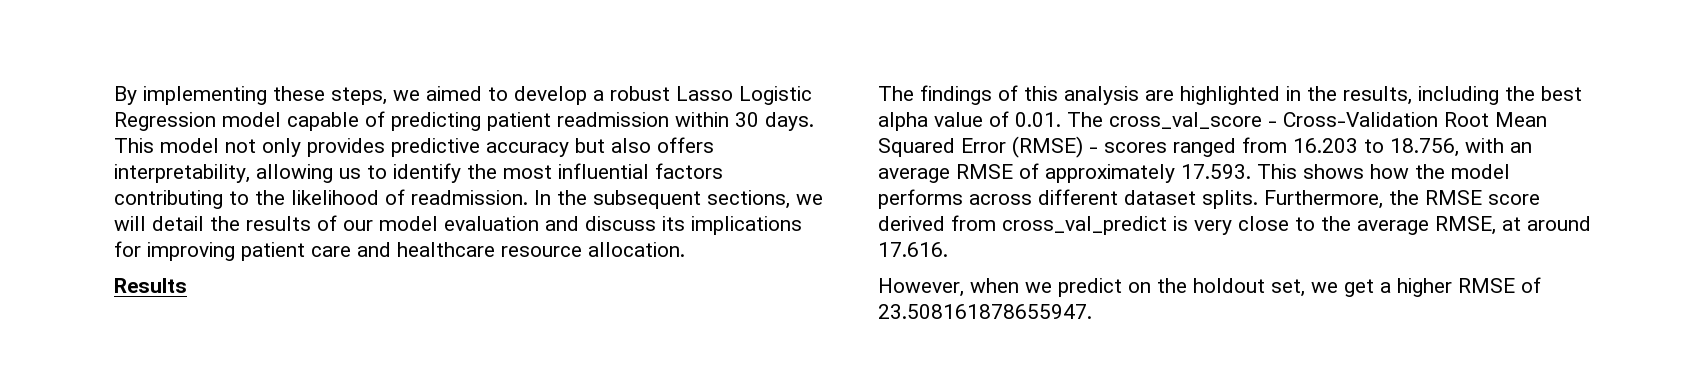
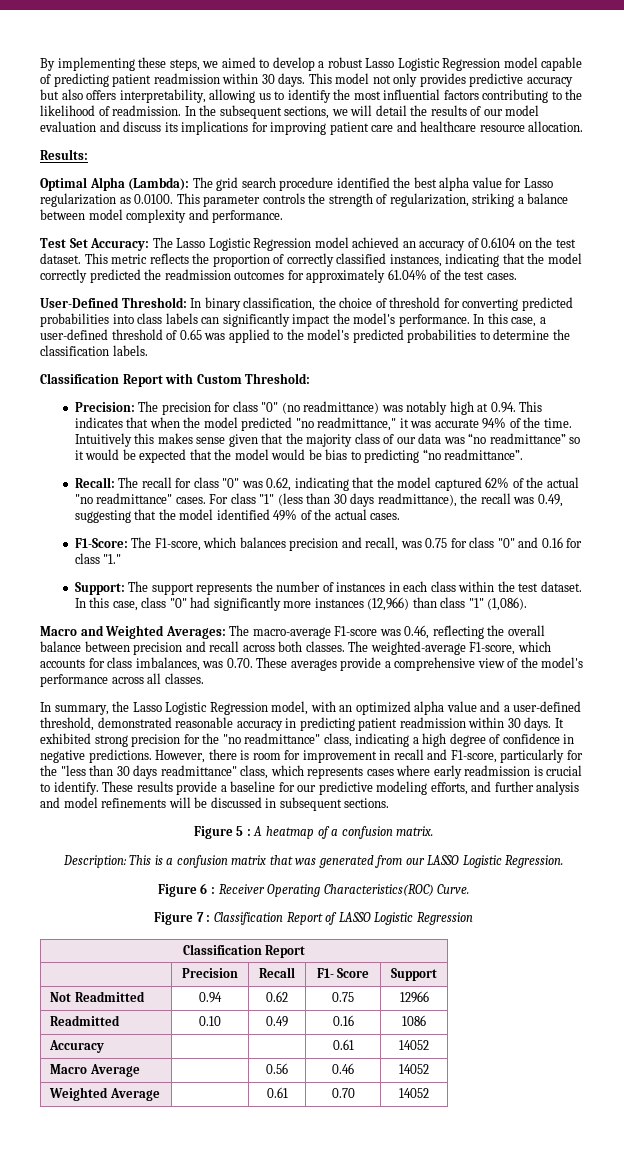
[114,278,187,293] [878,85,1582,105] [878,111,1547,131] [878,136,1532,158] [878,163,1510,183] [878,189,1540,209] [878,215,1591,235] [878,242,948,257] [878,277,1541,297] [878,304,1092,319] Results // The findings of this analysis are highlighted in the results, including the best alpha value of 0.01. The cross_val_score - Cross-Validation Root Mean Squared Error (RMSE) - scores ranged from 16.203 to 18.756, with an average RMSE of approximately 17.593. This shows how the model performs across different dataset splits. Furthermore, the RMSE score derived from cross_val_predict is very close to the average RMSE, at around 17.616. // However, when we predict on the holdout set, we get a higher RMSE of 23.508161878655947. -> [40,149,88,160] [40,177,553,191] [40,193,569,207] [40,209,284,223] [40,237,576,251] [40,253,582,267] [40,269,517,283] [40,297,573,311] [40,313,546,327] [40,329,570,343] [40,345,148,356] [40,373,311,387] [74,401,543,415] [74,417,572,431] [74,433,581,447] [74,449,524,463] [74,477,579,491] [74,493,563,507] [74,509,401,523] [74,537,583,551] [74,553,122,564] [74,581,582,595] [74,597,528,611] [40,625,545,639] [40,641,551,655] [40,657,584,671] [40,673,204,687] [40,701,582,715] [40,717,564,731] [40,733,575,747] [40,749,583,763] [40,765,583,779] [40,781,580,795] [40,797,390,811] [193,826,434,839] [62,855,564,868] [157,883,470,897] [154,912,473,925] [182,944,306,958] [182,968,238,978] [259,967,295,978] [316,968,370,978] [391,968,437,981] [50,991,145,1002] [199,992,222,1003] [266,991,288,1002] [332,992,354,1002] [399,991,429,1003] [50,1015,121,1026] [199,1016,221,1026] [266,1016,288,1027] [332,1015,354,1026] [402,1015,426,1026] [49,1040,105,1053] [332,1039,354,1050] [399,1040,429,1050] [50,1064,140,1077] [266,1063,288,1074] [332,1063,354,1074] [399,1064,429,1074] [49,1087,160,1101] [266,1087,288,1098] [331,1088,355,1098] [399,1088,429,1098] Results: // Optimal Alpha (Lambda): The grid search procedure identified the best alpha value for Lasso regularization as 0.0100. This parameter controls the strength of regularization, striking a balance between model complexity and performance. // Test Set Accuracy: The Lasso Logistic Regression model achieved an accuracy of 0.6104 on the test dataset. This metric reflects the proportion of correctly classified instances, indicating that the model correctly predicted the readmission outcomes for approximately 61.04% of the test cases. // User-Defined Threshold: In binary classification, the choice of threshold for converting predicted probabilities into class labels can significantly impact the model's performance. In this case, a user-defined threshold of 0.65 was applied to the model's predicted probabilities to determine the classification labels. // Classification Report with Custom Threshold: // Precision: The precision for class "0" (no readmittance) was notably high at 0.94. This indicates that when the model predicted "no readmittance," it was accurate 94% of the time. Intuitively this makes sense given that the majority class of our data was “no readmittance” so it would be expected that the model would be bias to predicting “no readmittance”. // Recall: The recall for class "0" was 0.62, indicating that the model captured 62% of the actual "no readmittance" cases. For class "1" (less than 30 days readmittance), the recall was 0.49, suggesting that the model identified 49% of the actual cases. // F1-Score: The F1-score, which balances precision and recall, was 0.75 for class "0" and 0.16 for class "1." // Support: The support represents the number of instances in each class within the test dataset. In this case, class "0" had significantly more instances (12,966) than class "1" (1,086). // Macro and Weighted Averages: The macro-average F1-score was 0.46, reflecting the overall balance between precision and recall across both classes. The weighted-average F1-score, which accounts for class imbalances, was 0.70. These averages provide a comprehensive view of the model's performance across all classes. // In summary, the Lasso Logistic Regression model, with an optimized alpha value and a user-defined threshold, demonstrated reasonable accuracy in predicting patient readmission within 30 days. It exhibited strong precision for the "no readmittance" class, indicating a high degree of confidence in negative predictions. However, there is room for improvement in recall and F1-score, particularly for the "less than 30 days readmittance" class, which represents cases where early readmission is crucial to identify. These results provide a baseline for our predictive modeling efforts, and further analysis and model refinements will be discussed in subsequent sections. // Figure 5 : A heatmap of a confusion matrix. // Description: This is a confusion matrix that was generated from our LASSO Logistic Regression. // Figure 6 : Receiver Operating Characteristics(ROC) Curve. // Figure 7 : Classification Report of LASSO Logistic Regression // Classification Report // | Precision | Recall | F1- Score | Support // Not Readmitted | 0.94 | 0.62 | 0.75 | 12966 // Readmitted | 0.10 | 0.49 | 0.16 | 1086 // Accuracy | | | 0.61 | 14052 // Macro Average | | 0.56 | 0.46 | 14052 // Weighted Average | | 0.61 | 0.70 | 14052

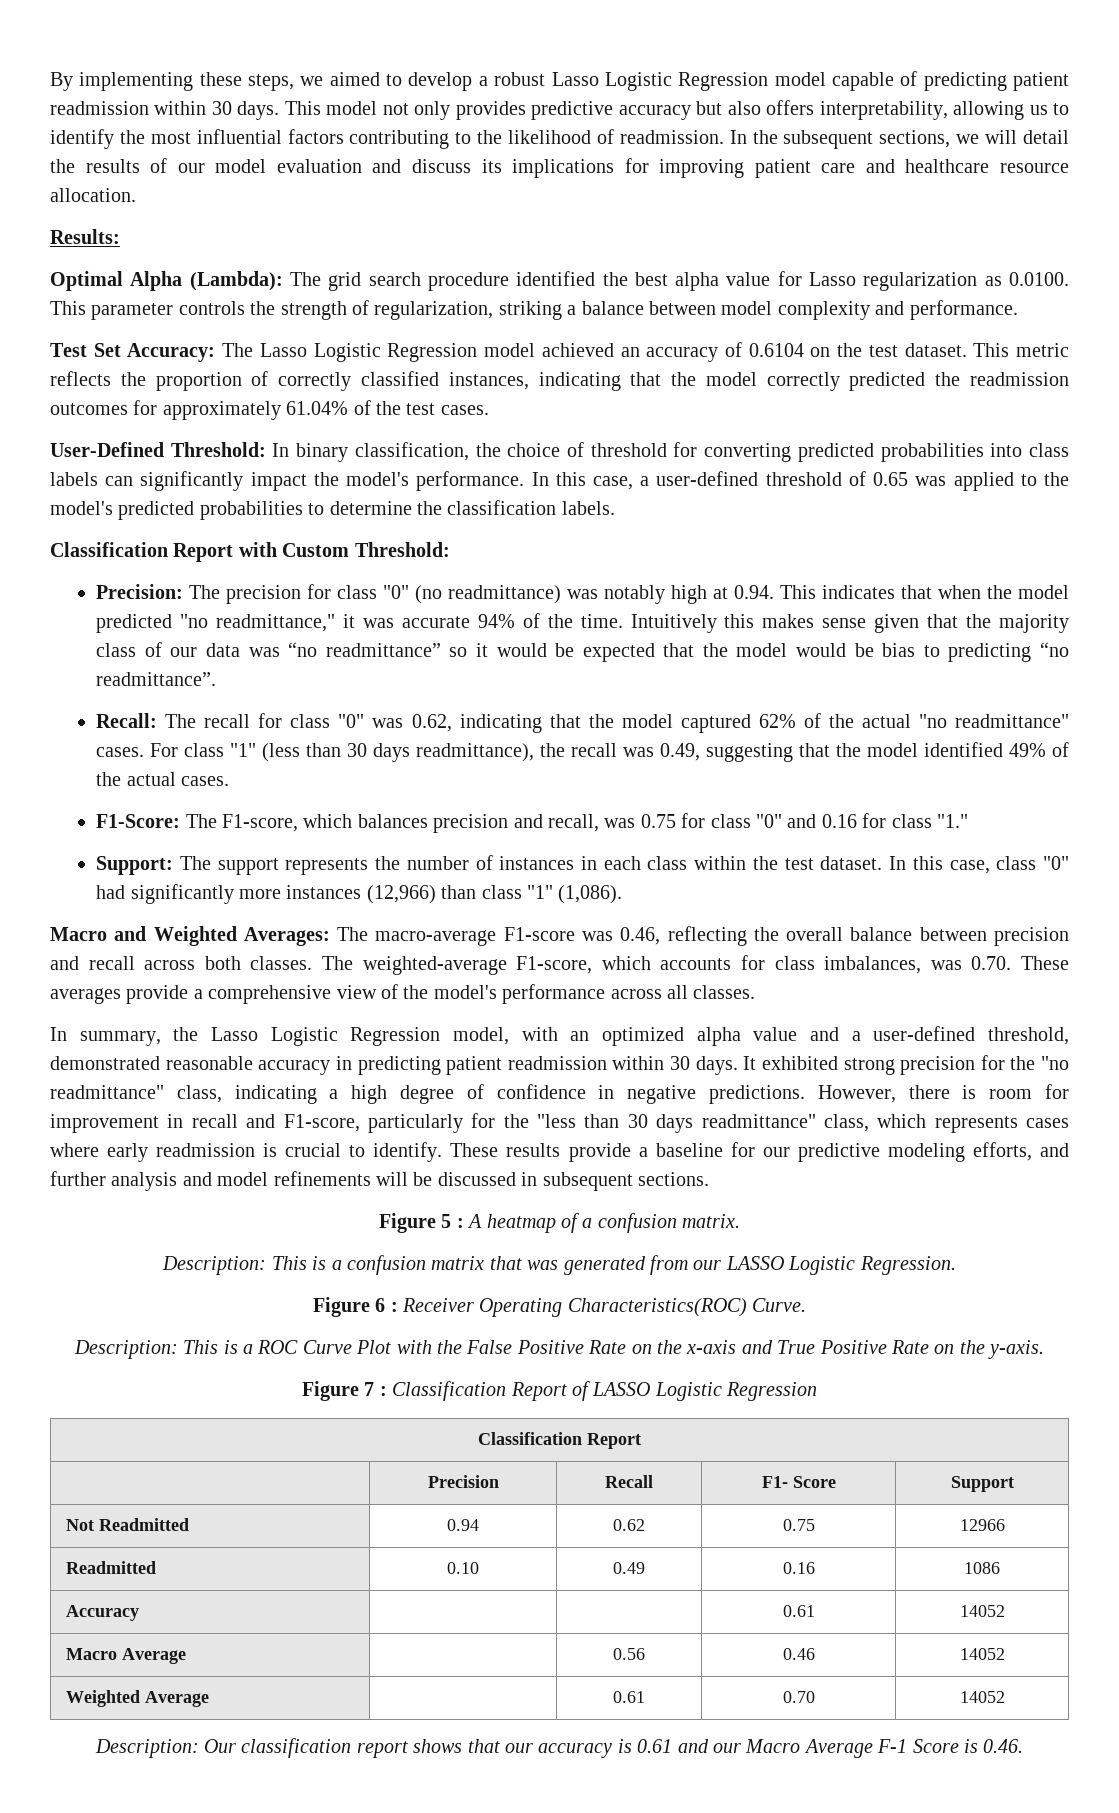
(470, 889) none -> [73,1340,1045,1359] // Description: This is a ROC Curve Plot with the False Positive Rate on the x-axis and True Positive Rate on the y-axis.
(429, 1093) none -> [94,1738,1024,1758] // Description: Our classification report shows that our accuracy is 0.61 and our Macro Average F-1 Score is 0.46.

